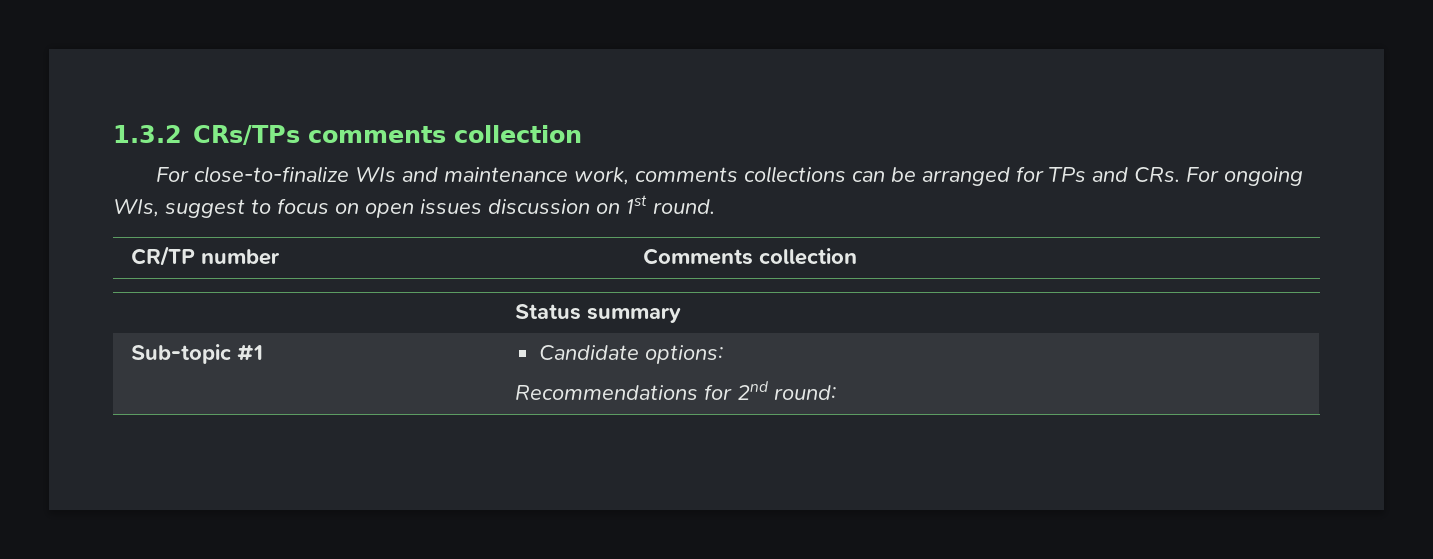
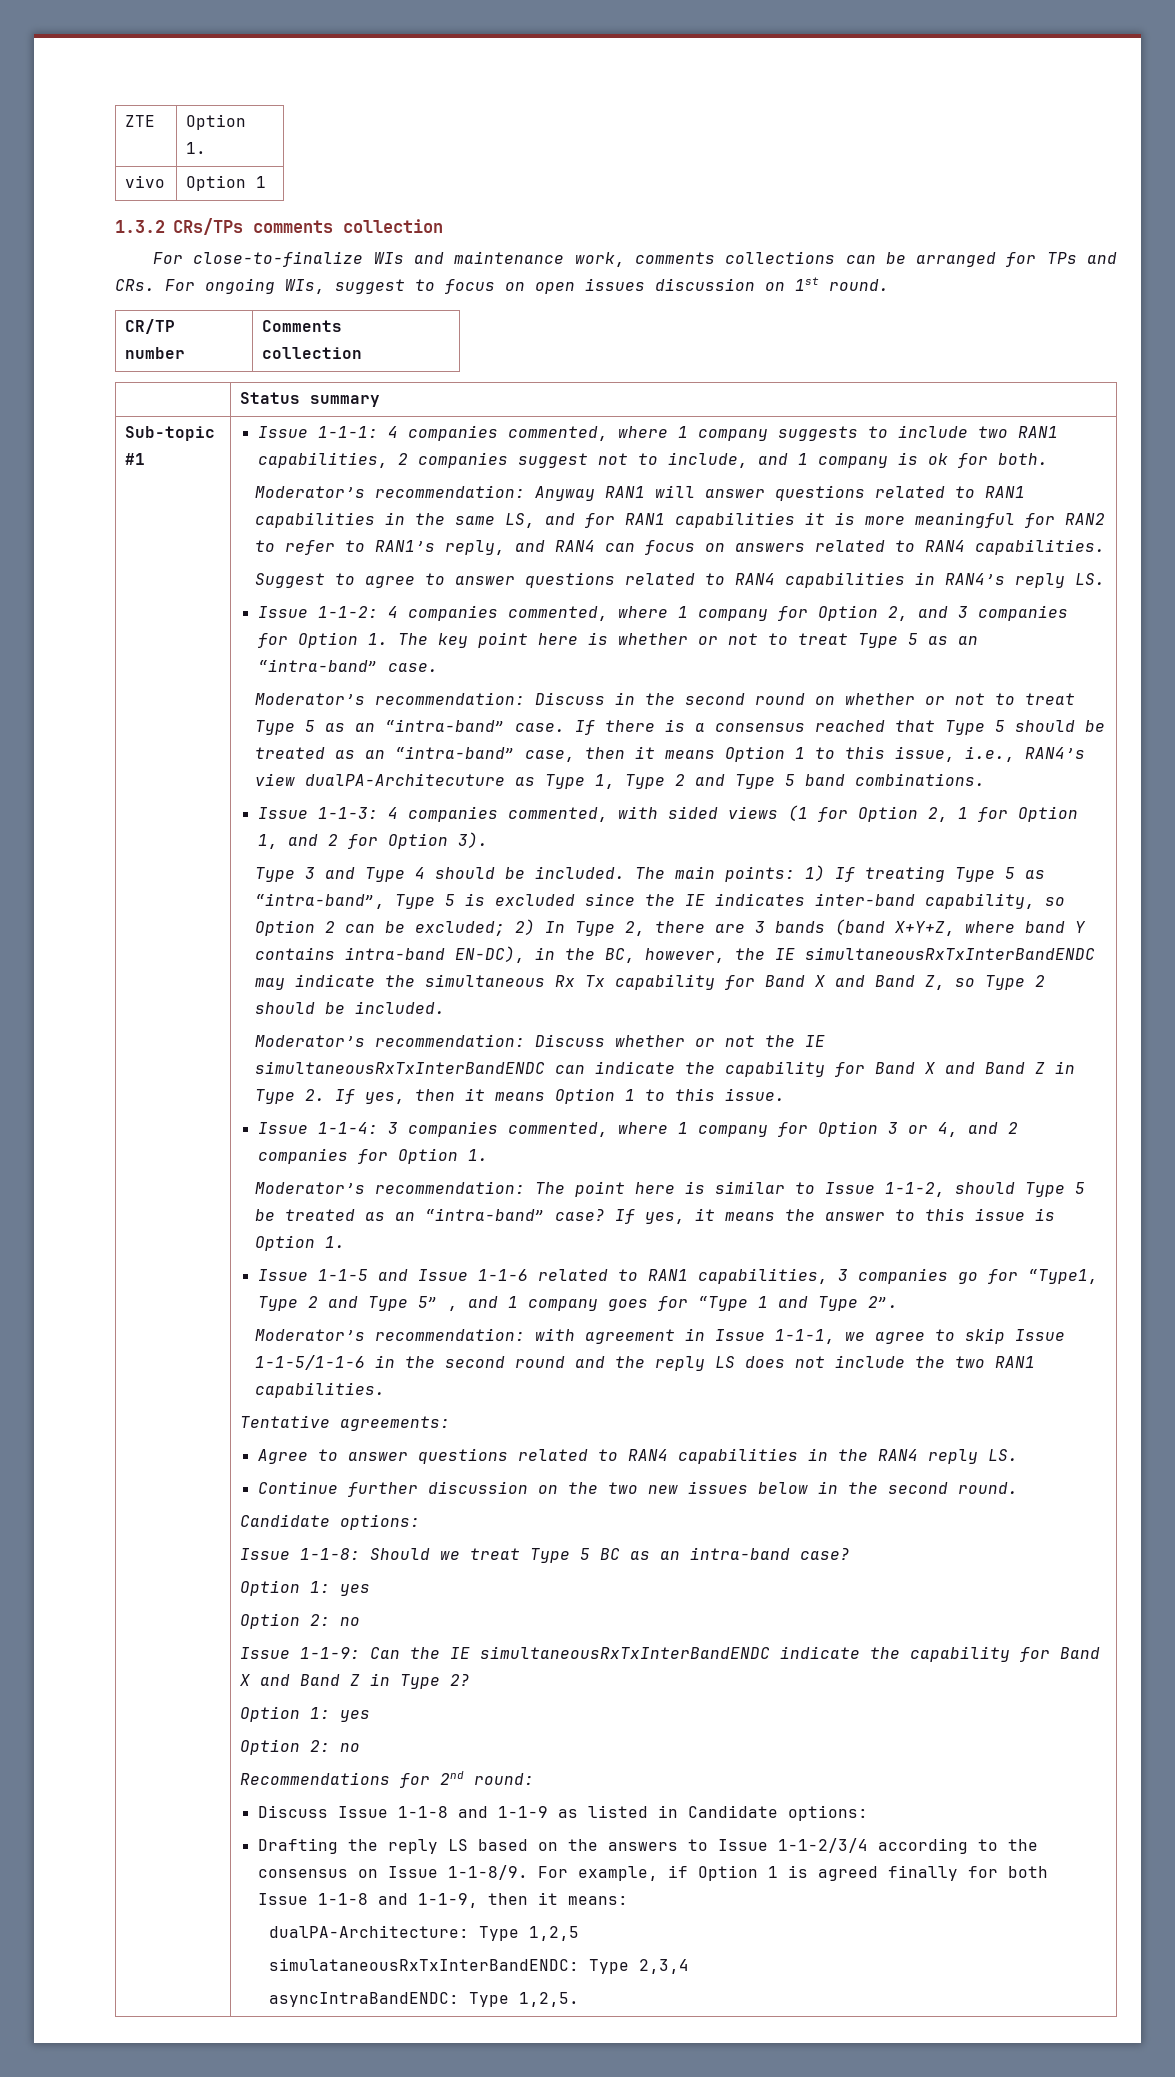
(113, 134) none -> [125,115,156,127] [186,114,247,130] [186,142,207,154] [125,175,166,188] [186,175,267,191] ZTE | Option 1. // vivo | Option 1 //
[538,345,723,364] [514,381,836,400] Candidate options: // Recommendations for 2nd round: -> [257,425,1058,441] [257,452,1048,468] [254,485,1025,501] [254,512,1105,528] [254,539,1105,555] [254,572,1105,588] [257,605,1068,621] [257,632,978,648] [257,659,438,672] [254,692,1075,705] [254,719,1105,735] [254,746,1085,762] [254,773,985,789] [257,805,1078,822] [257,832,488,849] [254,865,1045,882] [254,893,1065,909] [254,919,1086,936] [254,946,1095,963] [254,974,1045,990] [254,1001,445,1014] [254,1034,825,1047] [254,1061,1075,1077] [254,1088,785,1104] [257,1121,1018,1137] [257,1148,488,1164] [254,1181,1085,1197] [254,1208,1055,1224] [254,1235,345,1251] [257,1268,1098,1284] [257,1296,898,1311] [254,1328,1065,1344] [254,1355,1035,1371] [254,1382,385,1398] [240,1415,451,1431] [257,1448,1018,1464] [257,1481,1018,1497] [240,1514,421,1530] [240,1547,851,1563] [240,1580,371,1596] [240,1613,361,1629] [240,1646,1101,1662] [239,1673,471,1689] [240,1706,371,1722] [240,1739,361,1755] [240,1771,535,1788] [257,1805,868,1821] [257,1838,1038,1854] [257,1865,1048,1881] [257,1892,628,1908] [268,1925,579,1941] [268,1958,689,1974] [268,1992,579,2007] Issue 1-1-1: 4 companies commented, where 1 company suggests to include two RAN1 capabilities, 2 companies suggest not to include, and 1 company is ok for both. // Moderator’s recommendation: Anyway RAN1 will answer questions related to RAN1 capabilities in the same LS, and for RAN1 capabilities it is more meaningful for RAN2 to refer to RAN1’s reply, and RAN4 can focus on answers related to RAN4 capabilities. // Suggest to agree to answer questions related to RAN4 capabilities in RAN4’s reply LS. // Issue 1-1-2: 4 companies commented, where 1 company for Option 2, and 3 companies for Option 1. The key point here is whether or not to treat Type 5 as an “intra-band” case. // Moderator’s recommendation: Discuss in the second round on whether or not to treat Type 5 as an “intra-band” case. If there is a consensus reached that Type 5 should be treated as an “intra-band” case, then it means Option 1 to this issue, i.e., RAN4’s view dualPA-Architecuture as Type 1, Type 2 and Type 5 band combinations. // Issue 1-1-3: 4 companies commented, with sided views (1 for Option 2, 1 for Option 1, and 2 for Option 3). // Type 3 and Type 4 should be included. The main points: 1) If treating Type 5 as “intra-band”, Type 5 is excluded since the IE indicates inter-band capability, so Option 2 can be excluded; 2) In Type 2, there are 3 bands (band X+Y+Z, where band Y contains intra-band EN-DC), in the BC, however, the IE simultaneousRxTxInterBandENDC may indicate the simultaneous Rx Tx capability for Band X and Band Z, so Type 2 should be included. // Moderator’s recommendation: Discuss whether or not the IE simultaneousRxTxInterBandENDC can indicate the capability for Band X and Band Z in Type 2. If yes, then it means Option 1 to this issue. // Issue 1-1-4: 3 companies commented, where 1 company for Option 3 or 4, and 2 companies for Option 1. // Moderator’s recommendation: The point here is similar to Issue 1-1-2, should Type 5 be treated as an “intra-band” case? If yes, it means the answer to this issue is Option 1. // Issue 1-1-5 and Issue 1-1-6 related to RAN1 capabilities, 3 companies go for “Type1, Type 2 and Type 5” , and 1 company goes for “Type 1 and Type 2”. // Moderator’s recommendation: with agreement in Issue 1-1-1, we agree to skip Issue 1-1-5/1-1-6 in the second round and the reply LS does not include the two RAN1 capabilities. // Tentative agreements: // Agree to answer questions related to RAN4 capabilities in the RAN4 reply LS. // Continue further discussion on the two new issues below in the second round. // Candidate options: // Issue 1-1-8: Should we treat Type 5 BC as an intra-band case? // Option 1: yes // Option 2: no // Issue 1-1-9: Can the IE simultaneousRxTxInterBandENDC indicate the capability for Band X and Band Z in Type 2? // Option 1: yes // Option 2: no // Recommendations for 2nd round: // Discuss Issue 1-1-8 and 1-1-9 as listed in Candidate options: // Drafting the reply LS based on the answers to Issue 1-1-2/3/4 according to the consensus on Issue 1-1-8/9. For example, if Option 1 is agreed finally for both Issue 1-1-8 and 1-1-9, then it means: // dualPA-Architecture: Type 1,2,5 // simulataneousRxTxInterBandENDC: Type 2,3,4 // asyncIntraBandENDC: Type 1,2,5.

